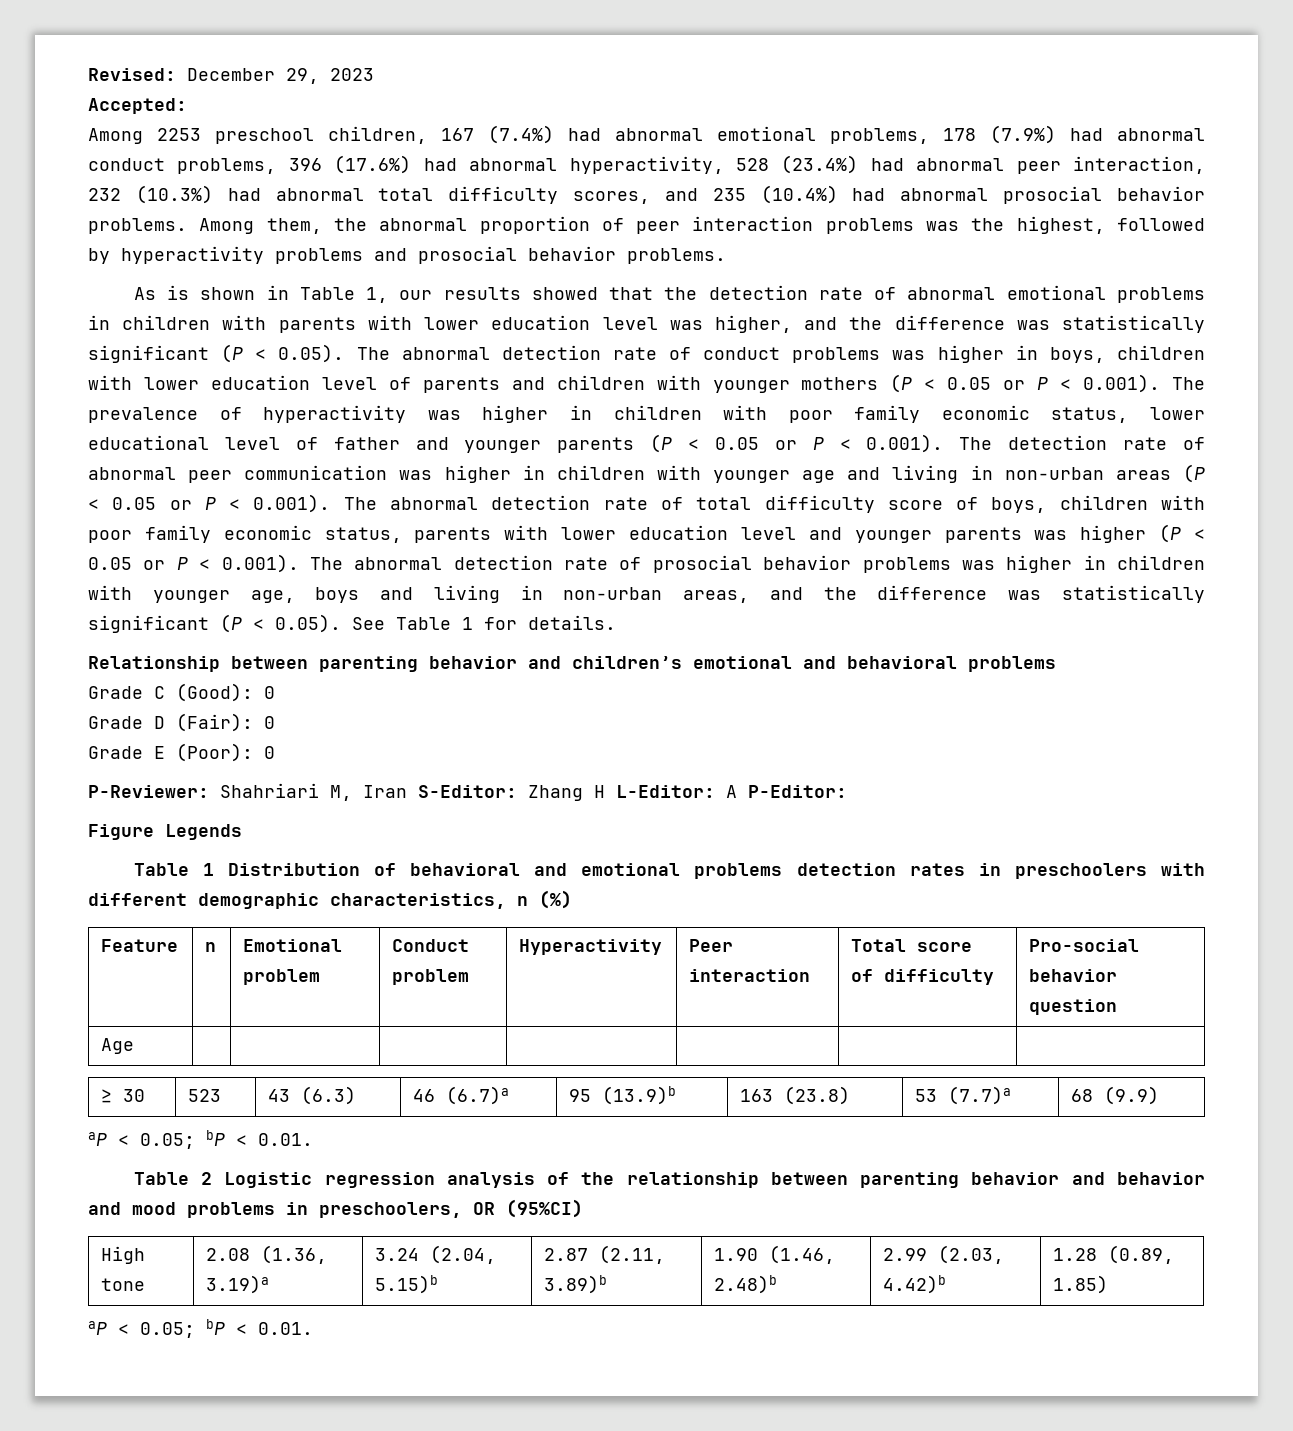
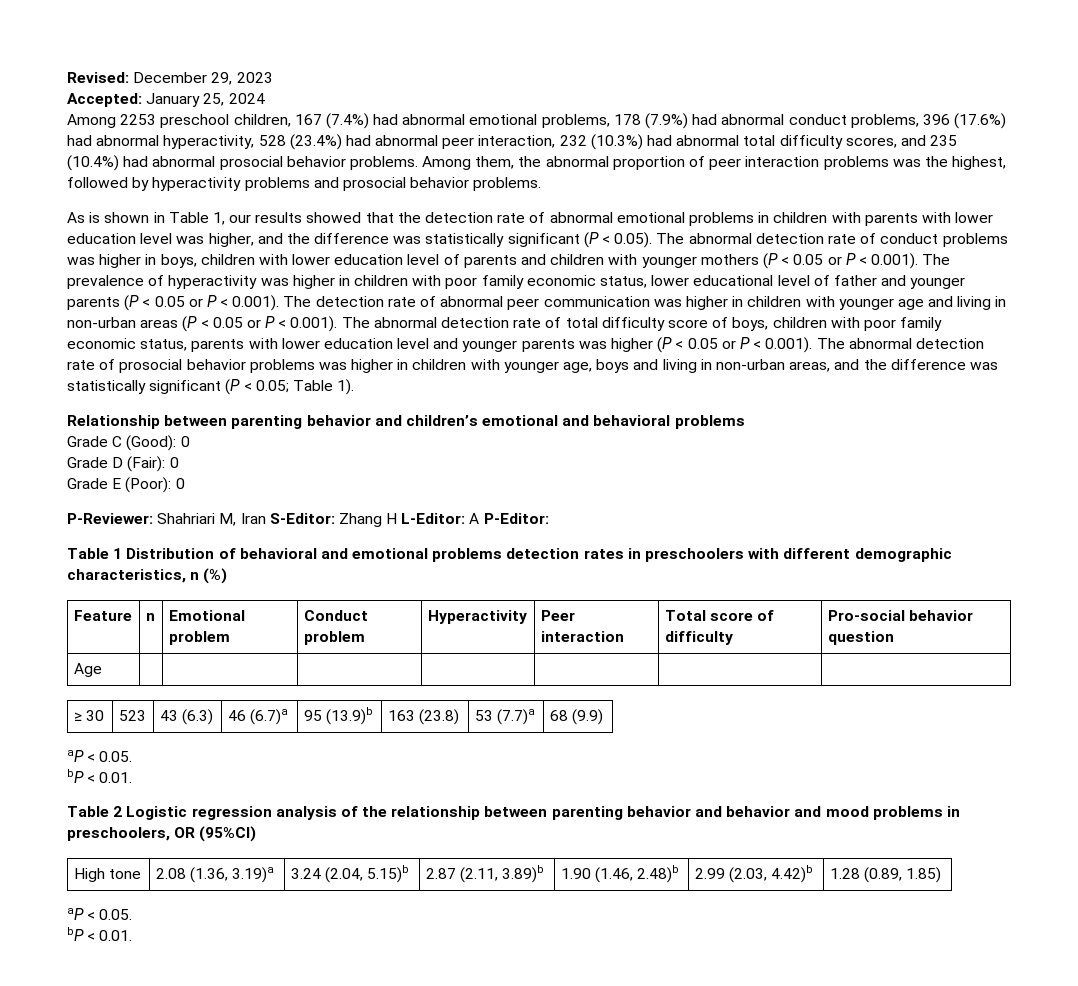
(187, 106) none -> [146,93,265,107] January 25, 2024
[275,614,616,633] 0.05). See Table 1 for details. -> [255,379,355,395] 0.05; Table 1).
[88,824,242,840] // Figure Legends -> (549, 518) none
[140,1133,195,1149] 0.05; -> [99,751,133,762] 0.05. //
[140,1322,195,1338] 0.05; -> [99,909,133,920] 0.05. //

